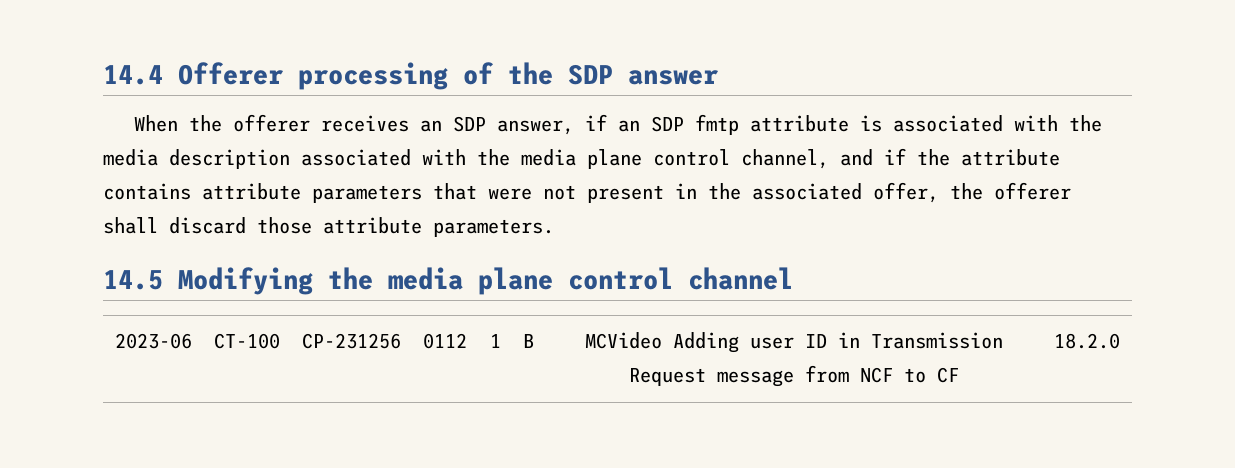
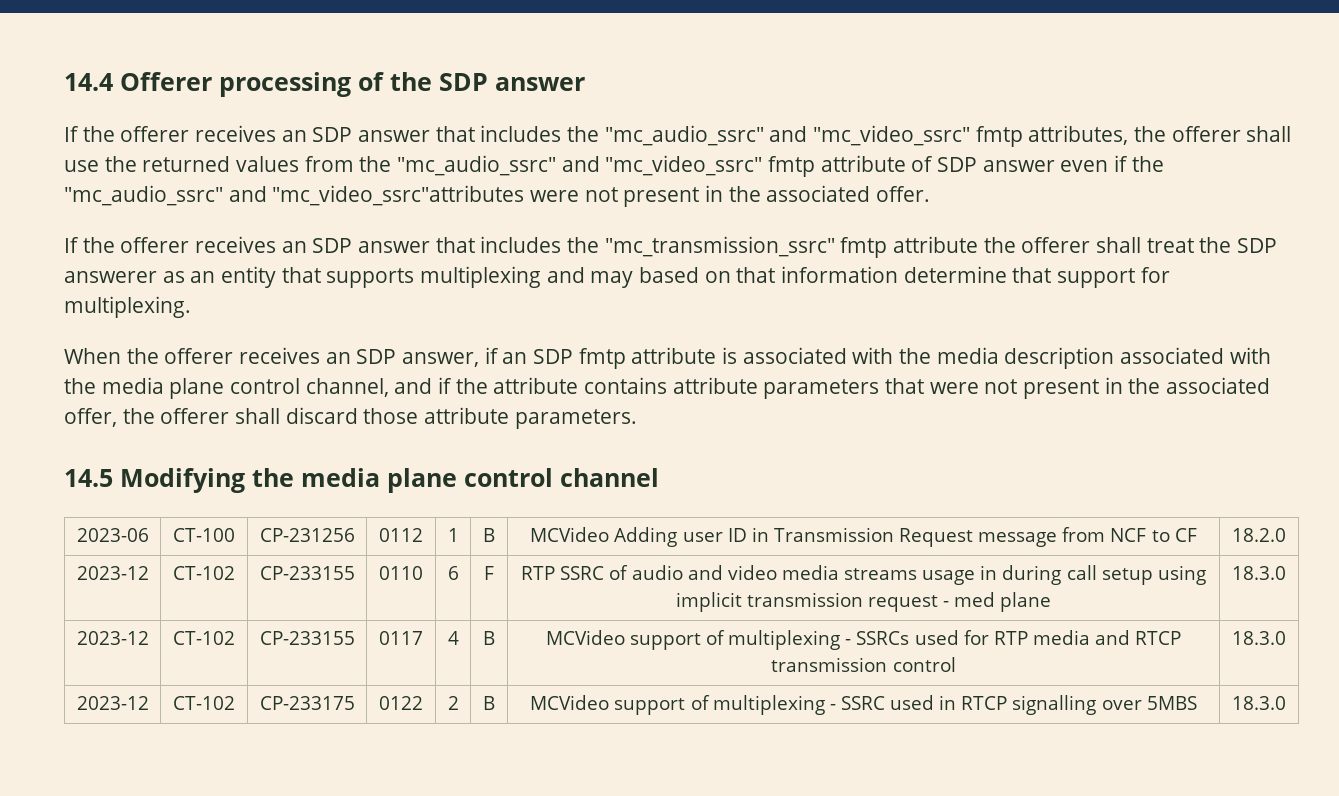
(719, 77) none -> [64,125,1292,147] [64,155,1164,177] [64,185,930,207] [64,236,1278,258] [64,266,1170,288] [64,296,191,318] // If the offerer receives an SDP answer that includes the "mc_audio_ssrc" and "mc_video_ssrc" fmtp attributes, the offerer shall use the returned values from the "mc_audio_ssrc" and "mc_video_ssrc" fmtp attribute of SDP answer even if the "mc_audio_ssrc" and "mc_video_ssrc"attributes were not present in the associated offer. // If the offerer receives an SDP answer that includes the "mc_transmission_ssrc" fmtp attribute the offerer shall treat the SDP answerer as an entity that supports multiplexing and may based on that information determine that support for multiplexing.
(1120, 341) none -> [76,566,149,580] [173,566,236,580] [259,566,355,580] [379,566,424,580] [447,566,459,580] [484,566,494,580] [521,565,1206,585] [675,592,1052,612] [1232,566,1286,580] [76,631,149,645] [173,631,236,645] [259,631,355,645] [379,631,424,645] [447,631,459,645] [483,631,495,645] [545,630,1182,650] [771,657,956,672] [1232,631,1286,645] [76,696,149,710] [173,696,236,710] [259,696,355,710] [379,696,424,710] [447,696,459,710] [483,696,495,710] [530,695,1197,715] [1232,696,1286,710] // 2023-12 | CT-102 | CP-233155 | 0110 | 6 | F | RTP SSRC of audio and video media streams usage in during call setup using implicit transmission request - med plane | 18.3.0 // 2023-12 | CT-102 | CP-233155 | 0117 | 4 | B | MCVideo support of multiplexing - SSRCs used for RTP media and RTCP transmission control | 18.3.0 // 2023-12 | CT-102 | CP-233175 | 0122 | 2 | B | MCVideo support of multiplexing - SSRC used in RTCP signalling over 5MBS | 18.3.0

